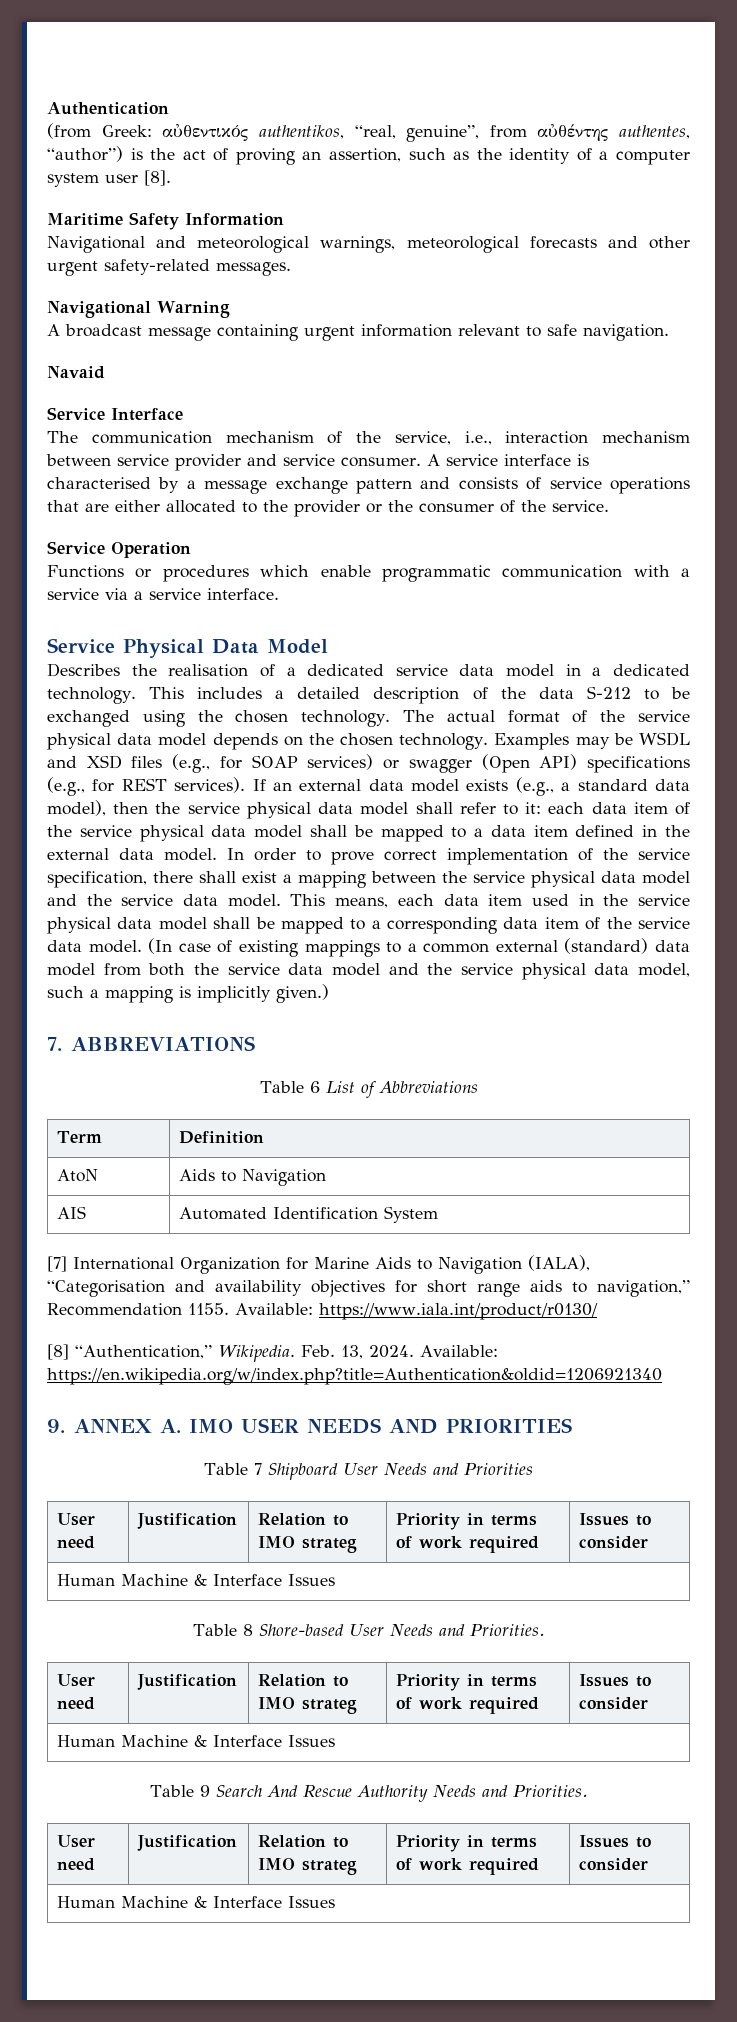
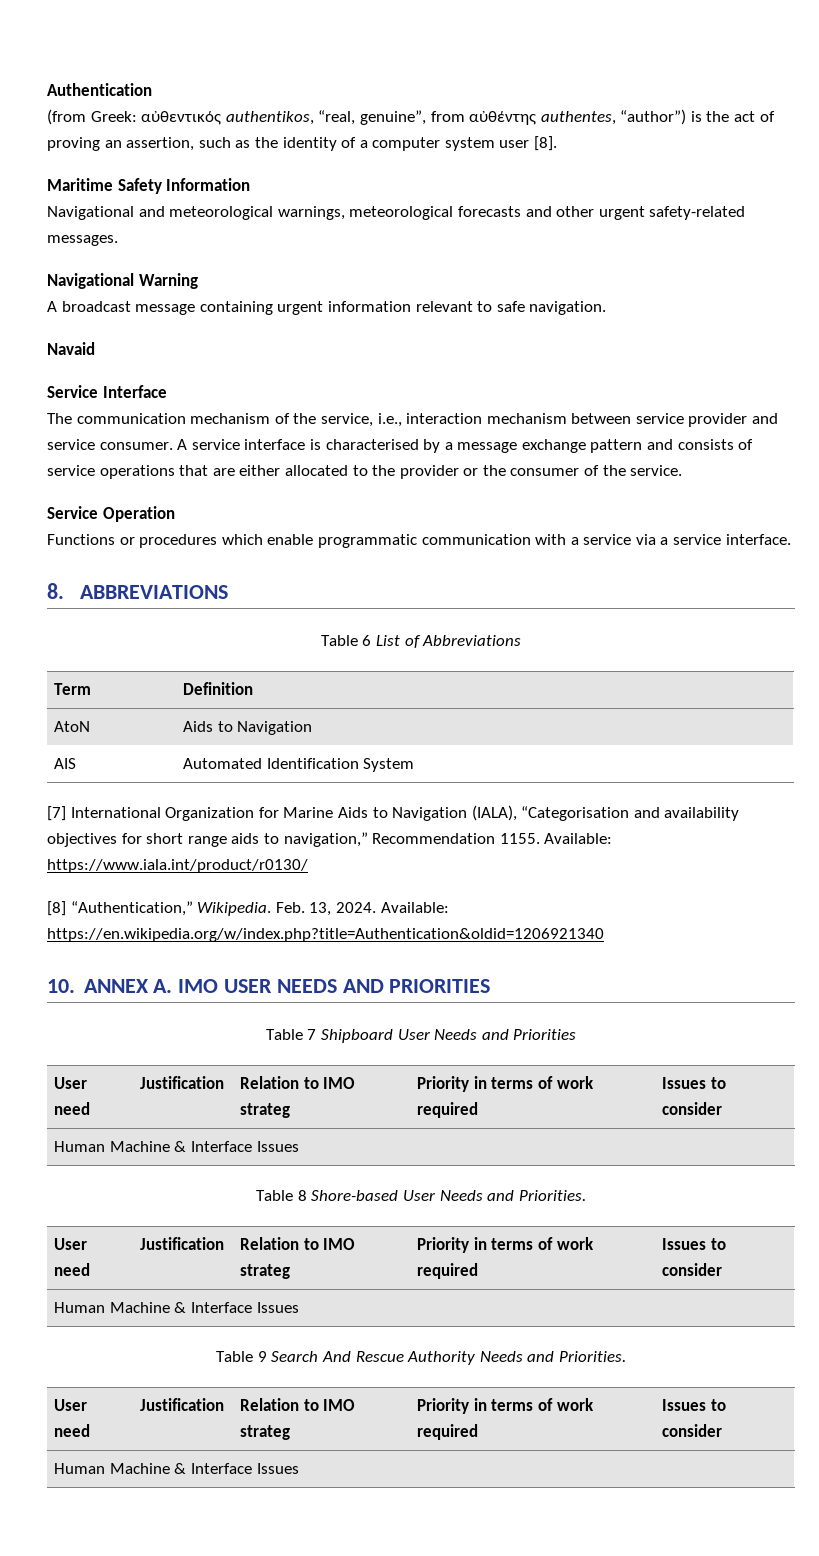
[47,638,328,658] [47,663,690,677] [47,686,690,704] [47,710,690,727] [47,732,690,750] [47,754,690,773] [47,777,690,796] [47,800,690,819] [47,825,691,842] [47,848,690,865] [47,871,690,888] [47,894,691,908] [47,917,690,934] [47,938,690,957] [47,963,690,980] [47,984,329,1003] [47,1037,62,1051] Service Physical Data Model // Describes the realisation of a dedicated service data model in a dedicated technology. This includes a detailed description of the data S-212 to be exchanged using the chosen technology. The actual format of the service physical data model depends on the chosen technology. Examples may be WSDL and XSD files (e.g., for SOAP services) or swagger (Open API) specifications (e.g., for REST services). If an external data model exists (e.g., a standard data model), then the service physical data model shall refer to it: each data item of the service physical data model shall be mapped to a data item defined in the external data model. In order to prove correct implementation of the service specification, there shall exist a mapping between the service physical data model and the service data model. This means, each data item used in the service physical data model shall be mapped to a corresponding data item of the service data model. (In case of existing mappings to a common external (standard) data model from both the service data model and the service physical data model, such a mapping is implicitly given.) // 7. -> [47,583,64,599] 8.
[47,1419,65,1433] 9. -> [47,979,75,993] 10.

